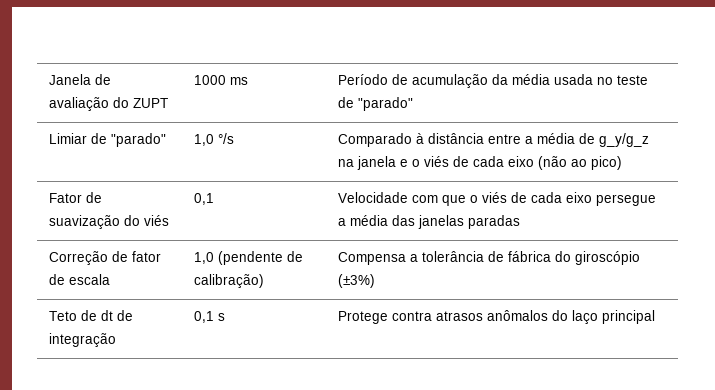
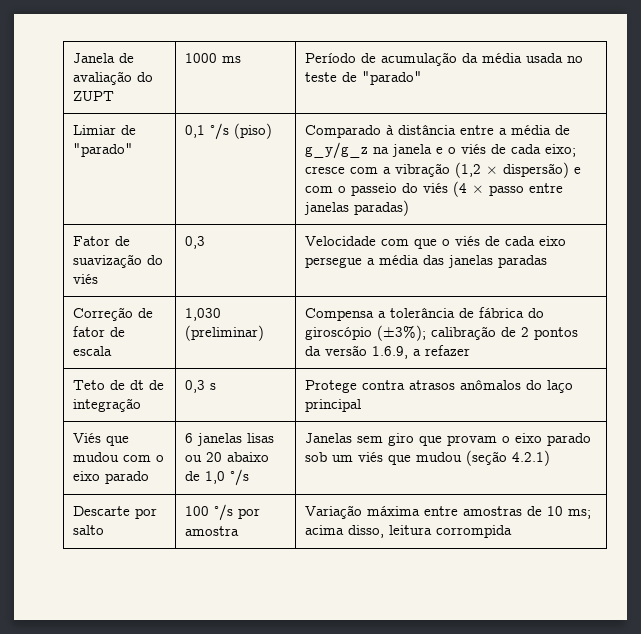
[193,133,234,146] 1,0 °/s -> [184,123,272,140] 0,1 °/s (piso)
[507,156,622,170] eixo (não ao pico) -> [544,144,576,157] [304,162,581,178] [304,181,563,197] [303,200,409,216] eixo; cresce com a vibração (1,2 × dispersão) e com o passeio do viés (4 × passo entre janelas paradas)
[193,193,214,205] 0,1 -> [184,236,205,249] 0,3
[193,251,303,265] [193,274,264,288] 1,0 (pendente de calibração) -> [184,308,221,321] [184,325,264,341] 1,030 (preliminar)
[337,274,375,288] (±3%) -> [376,325,578,341] [304,345,470,359] (±3%); calibração de 2 pontos da versão 1.6.9, a refazer
[193,311,214,323] 0,1 -> [184,380,205,393] 0,3
(655, 317) none -> [72,433,129,446] [72,452,164,462] [72,471,149,484] [184,433,274,446] [184,452,269,462] [184,469,249,486] [304,433,591,446] [304,450,550,466] [72,506,157,519] [72,525,104,535] [184,504,260,521] [184,526,239,536] [304,505,591,519] [304,525,512,538] // Viés que mudou com o eixo parado | 6 janelas lisas ou 20 abaixo de 1,0 °/s | Janelas sem giro que provam o eixo parado sob um viés que mudou (seção 4.2.1) // Descarte por salto | 100 °/s por amostra | Variação máxima entre amostras de 10 ms; acima disso, leitura corrompida

